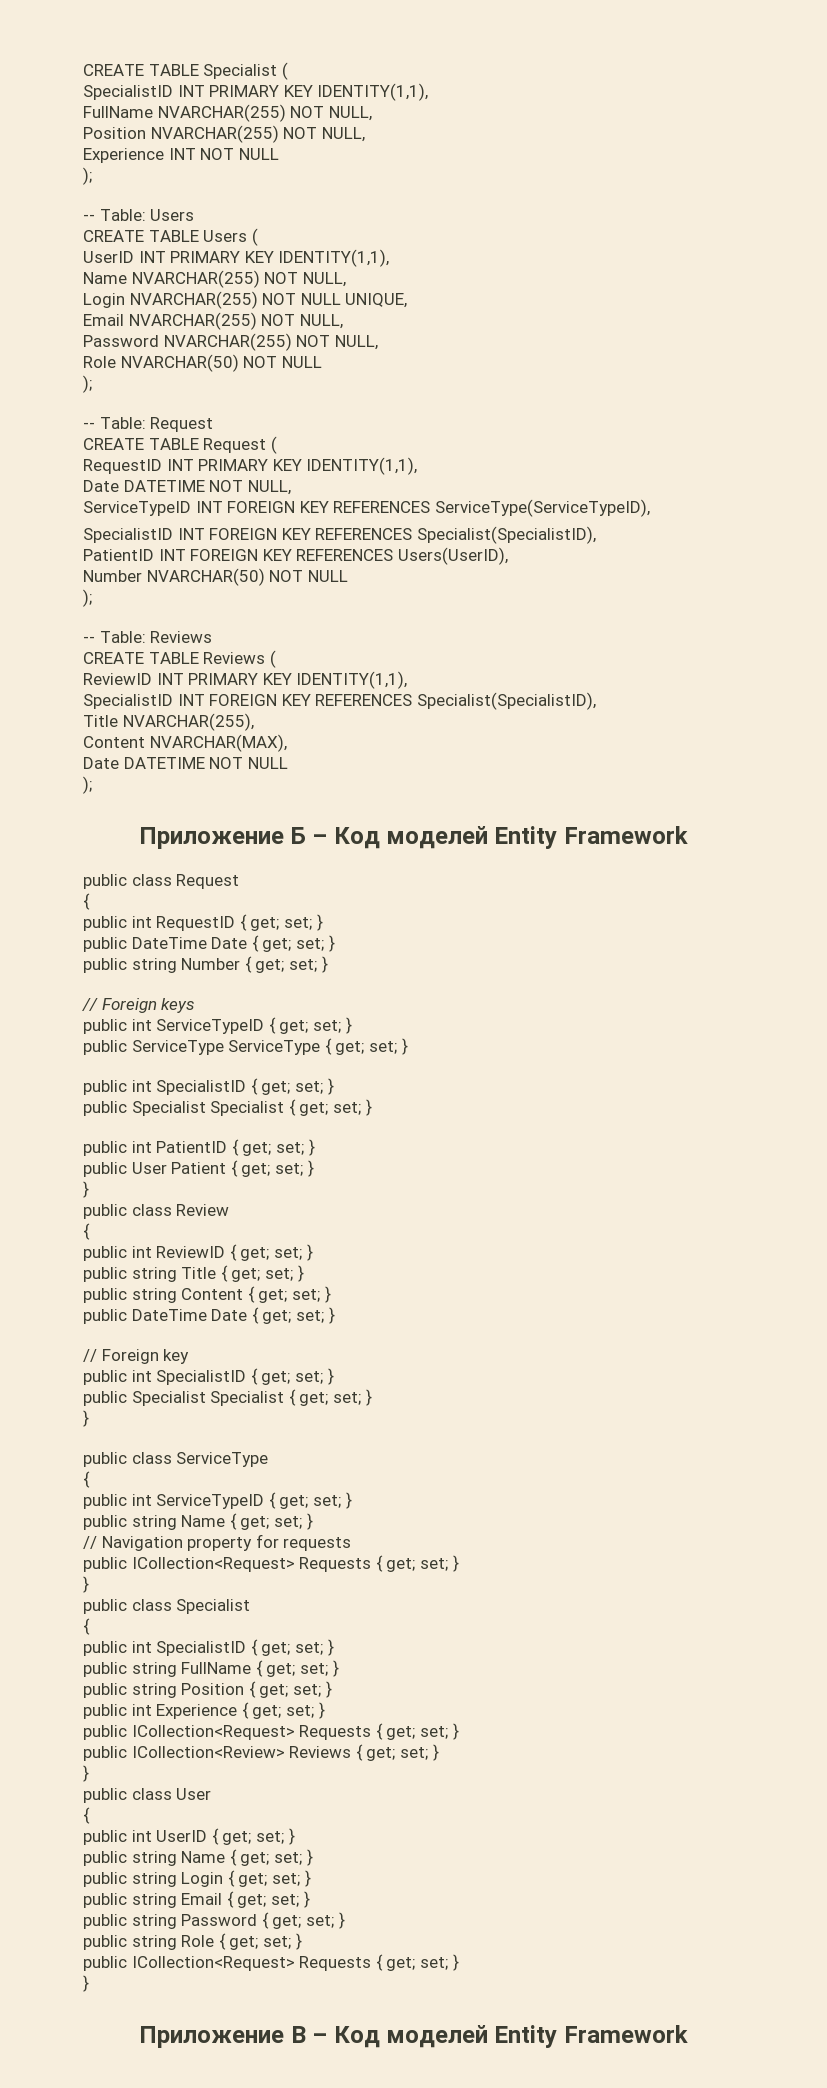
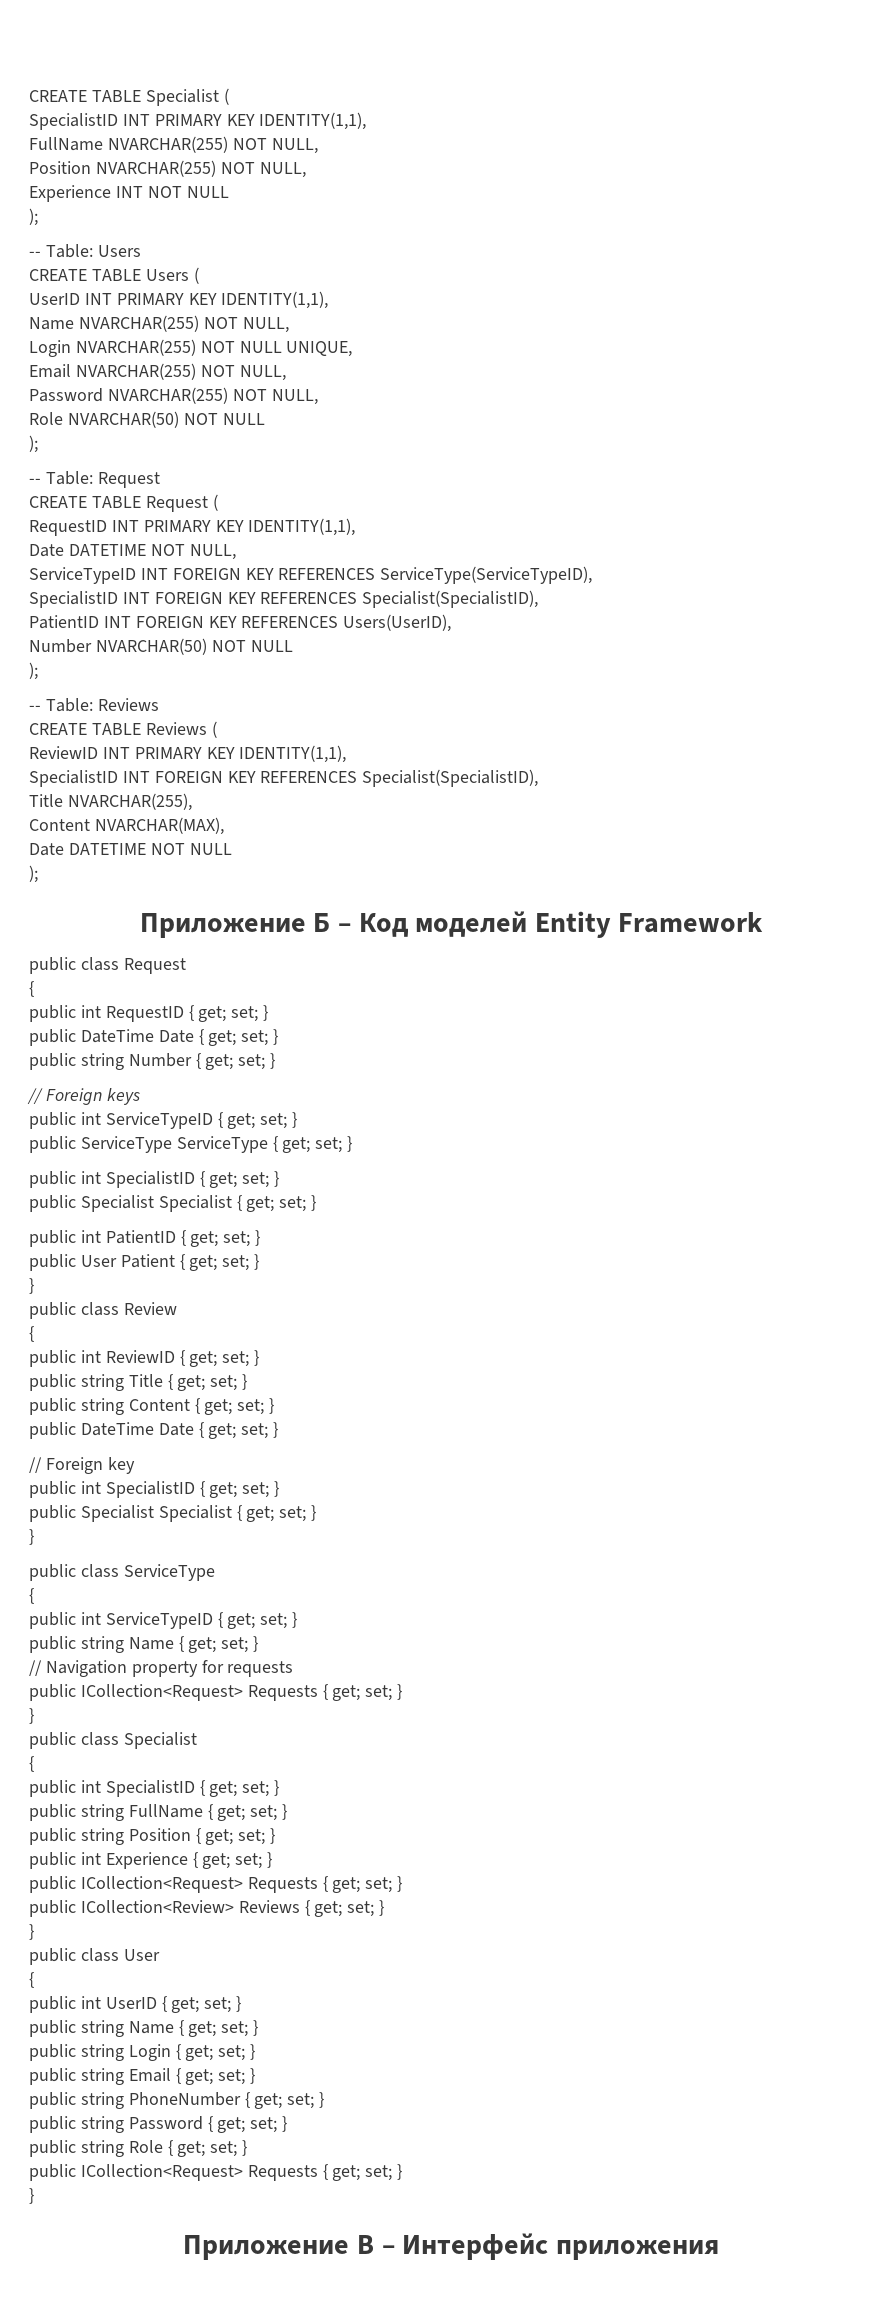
(310, 1899) none -> [29,2092,325,2109] // public string PhoneNumber { get; set; }
[333,2025,688,2048] Код моделей Entity Framework -> [402,2233,719,2260] Интерфейс приложения

